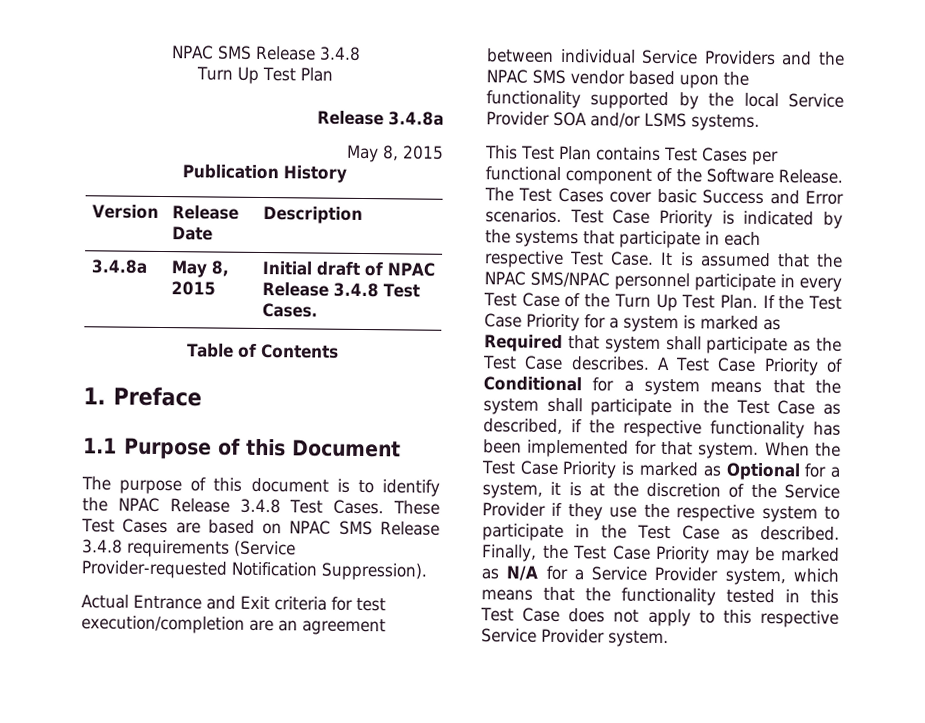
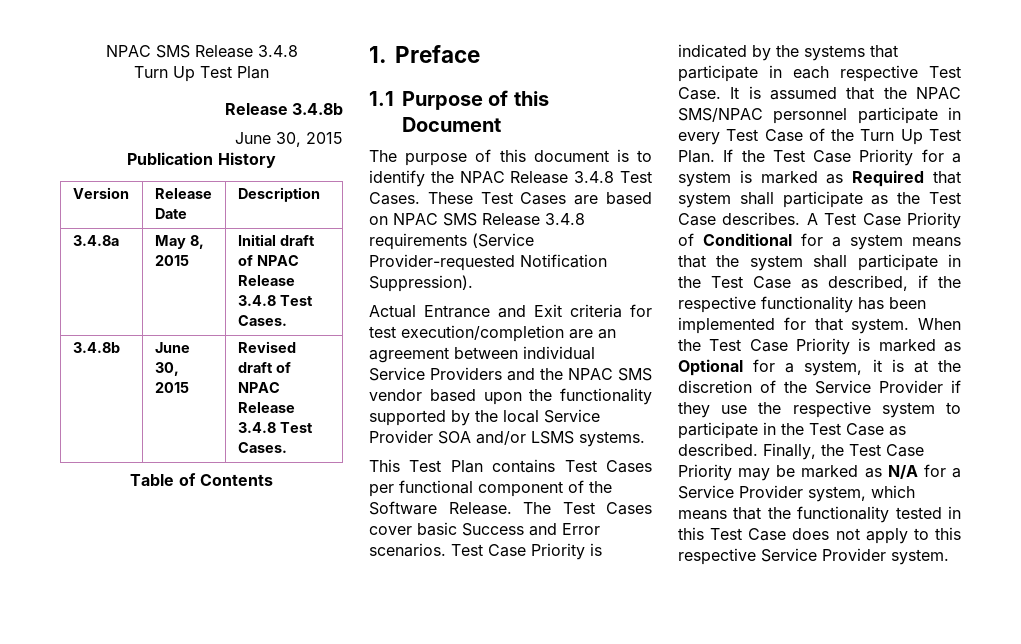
[388,111,444,126] [346,144,399,163] 3.4.8a // May 8, -> [292,103,343,115] [235,132,301,147] 3.4.8b // June 30,
(318, 310) none -> [72,342,120,353] [154,342,190,353] [154,362,179,376] [154,382,189,393] [237,341,296,353] [237,362,291,373] [237,382,280,393] [237,402,295,413] [237,422,313,433] [237,442,287,453] // 3.4.8b | June 30, 2015 | Revised draft of NPAC Release 3.4.8 Test Cases.

